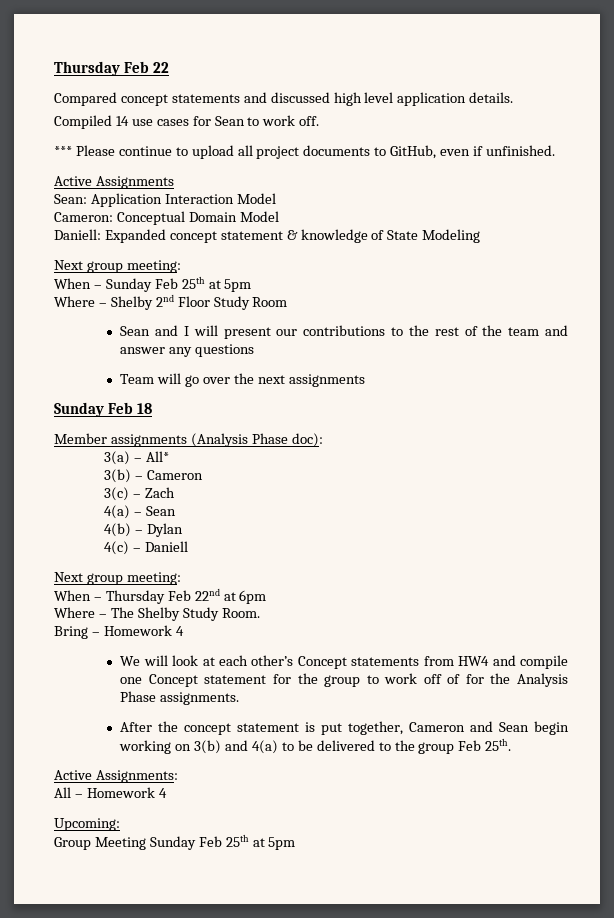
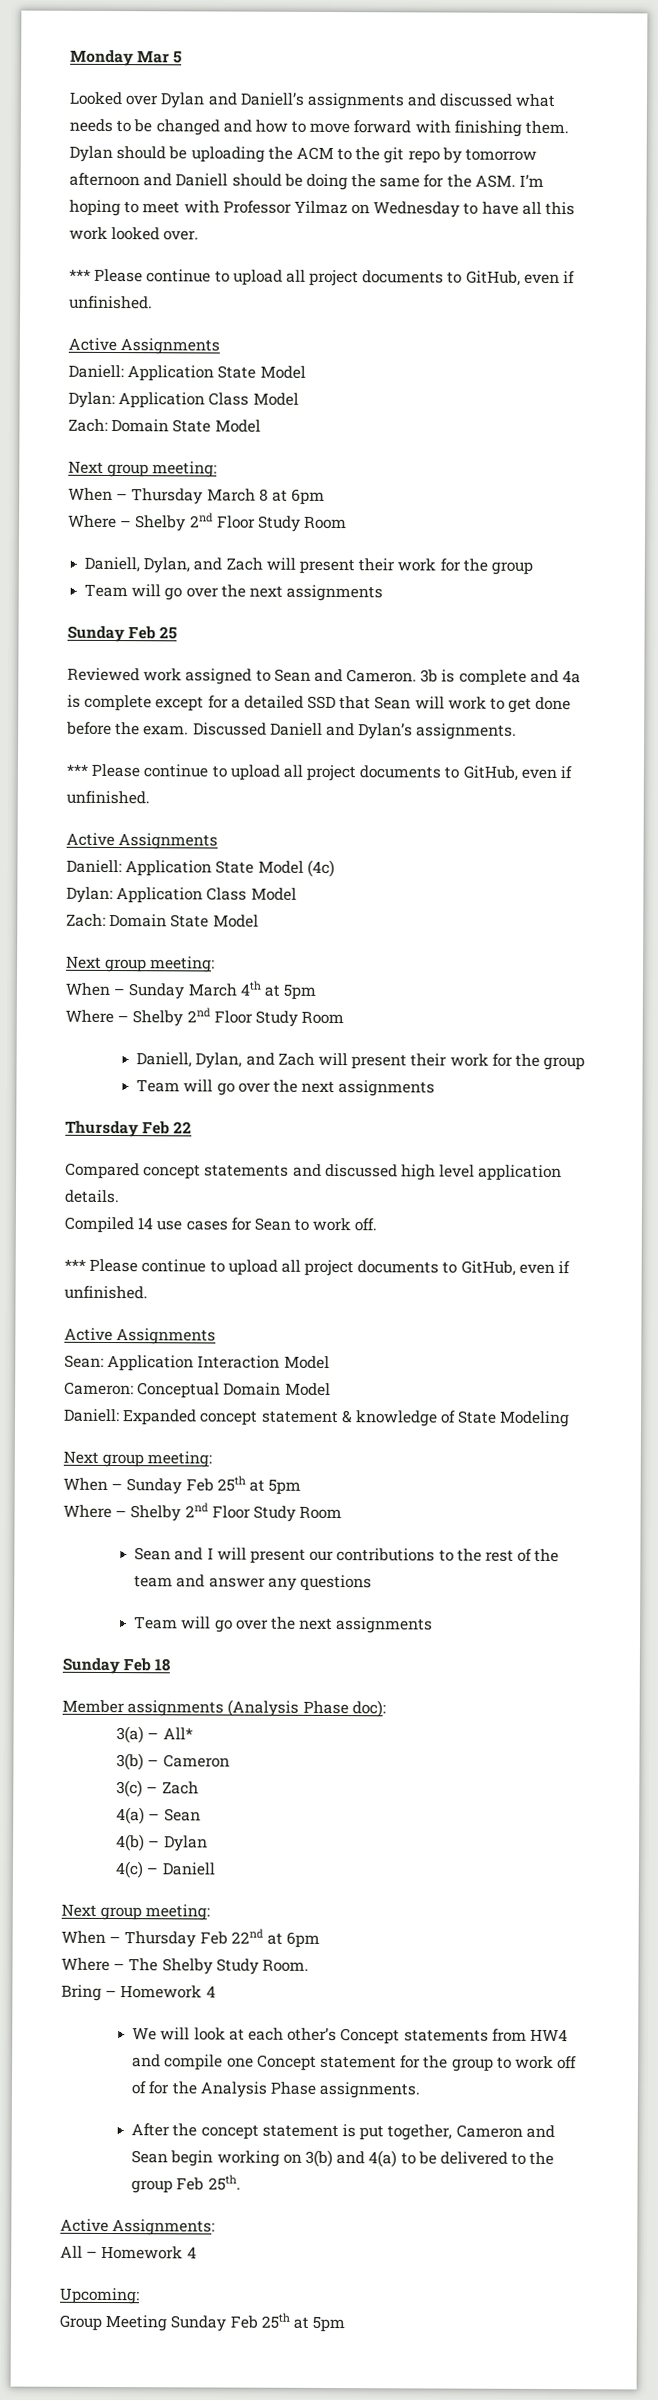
(54, 68) none -> [70,49,183,67] [69,91,557,110] [69,118,570,137] [69,145,538,164] [69,172,545,191] [69,199,576,218] [69,226,200,241] [69,268,576,287] [69,295,153,310] [68,337,221,355] [68,364,306,382] [68,391,299,409] [68,418,261,433] [68,460,218,478] [68,487,326,505] [68,512,348,532] [84,556,533,575] [84,583,384,602] [67,625,178,643] [67,667,582,686] [67,694,572,713] [66,721,518,740] [66,763,573,782] [66,790,150,805] [66,832,219,850] [66,859,335,878] [66,886,297,904] [66,913,259,928] [66,955,216,973] [65,980,317,1000] [65,1007,345,1027] [136,1052,586,1071] [136,1079,436,1097] Monday Mar 5 // Looked over Dylan and Daniell’s assignments and discussed what needs to be changed and how to move forward with finishing them. Dylan should be uploading the ACM to the git repo by tomorrow afternoon and Daniell should be doing the same for the ASM. I’m hoping to meet with Professor Yilmaz on Wednesday to have all this work looked over. // *** Please continue to upload all project documents to GitHub, even if unfinished. // Active Assignments // Daniell: Application State Model // Dylan: Application Class Model // Zach: Domain State Model // Next group meeting: // When – Thursday March 8 at 6pm // Where – Shelby 2nd Floor Study Room // Daniell, Dylan, and Zach will present their work for the group // Team will go over the next assignments // Sunday Feb 25 // Reviewed work assigned to Sean and Cameron. 3b is complete and 4a is complete except for a detailed SSD that Sean will work to get done before the exam. Discussed Daniell and Dylan’s assignments. // *** Please continue to upload all project documents to GitHub, even if unfinished. // Active Assignments // Daniell: Application State Model (4c) // Dylan: Application Class Model // Zach: Domain State Model // Next group meeting: // When – Sunday March 4th at 5pm // Where – Shelby 2nd Floor Study Room // Daniell, Dylan, and Zach will present their work for the group // Team will go over the next assignments //

